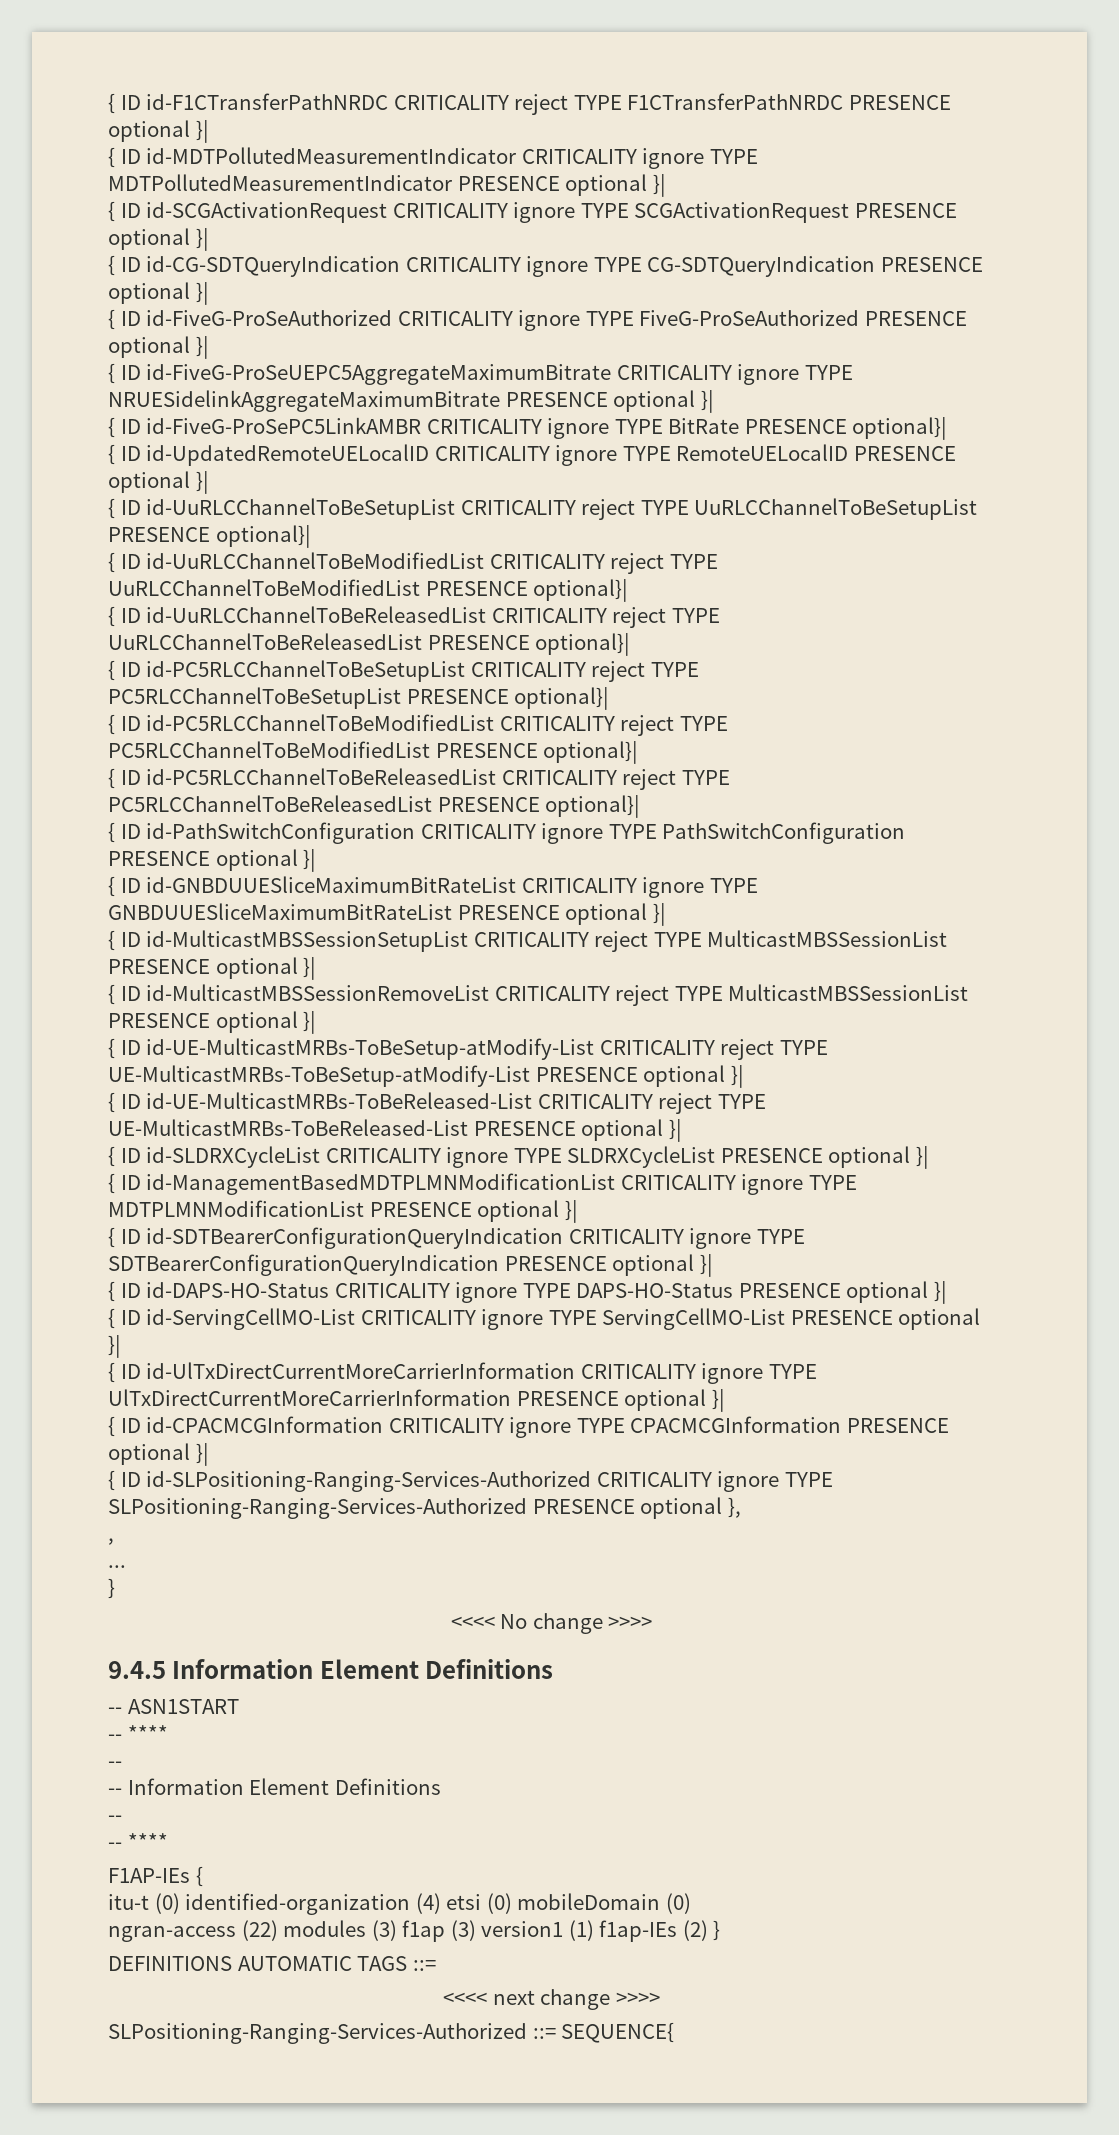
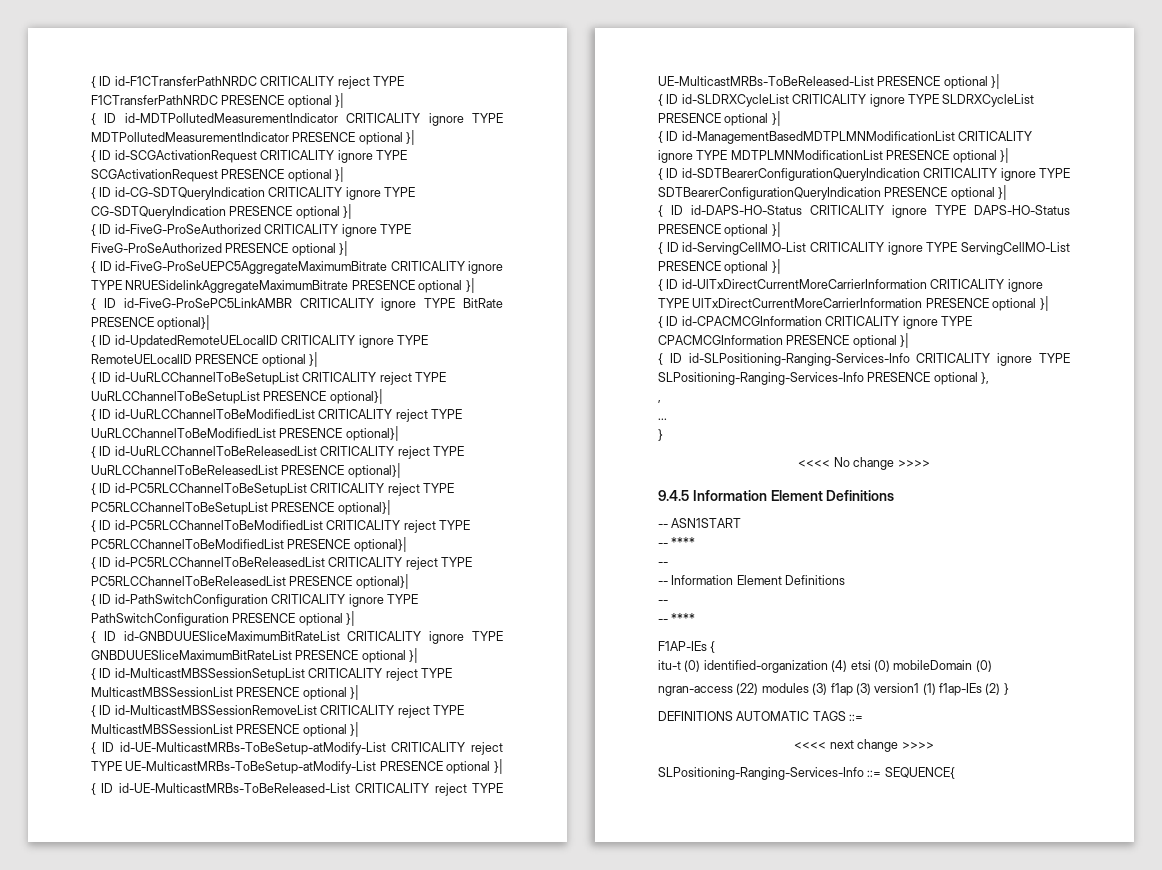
[146,1471,833,1492] [108,1498,527,1519] id-SLPositioning-Ranging-Services-Authorized CRITICALITY ignore TYPE SLPositioning-Ranging-Services-Authorized -> [688,353,1070,366] [658,372,864,385] id-SLPositioning-Ranging-Services-Info CRITICALITY ignore TYPE SLPositioning-Ranging-Services-Info
[108,2023,527,2044] SLPositioning-Ranging-Services-Authorized -> [658,767,864,780] SLPositioning-Ranging-Services-Info

